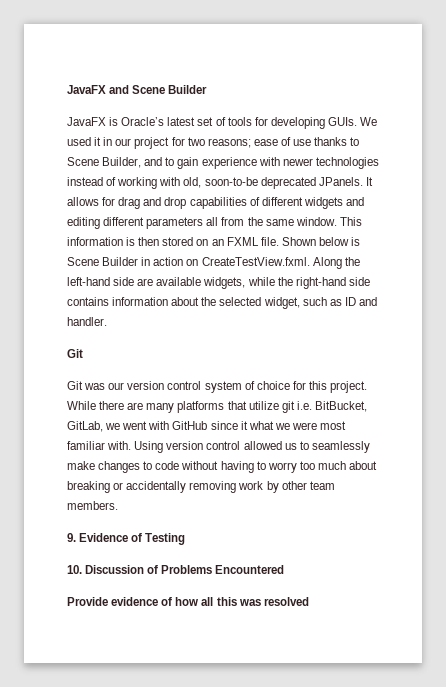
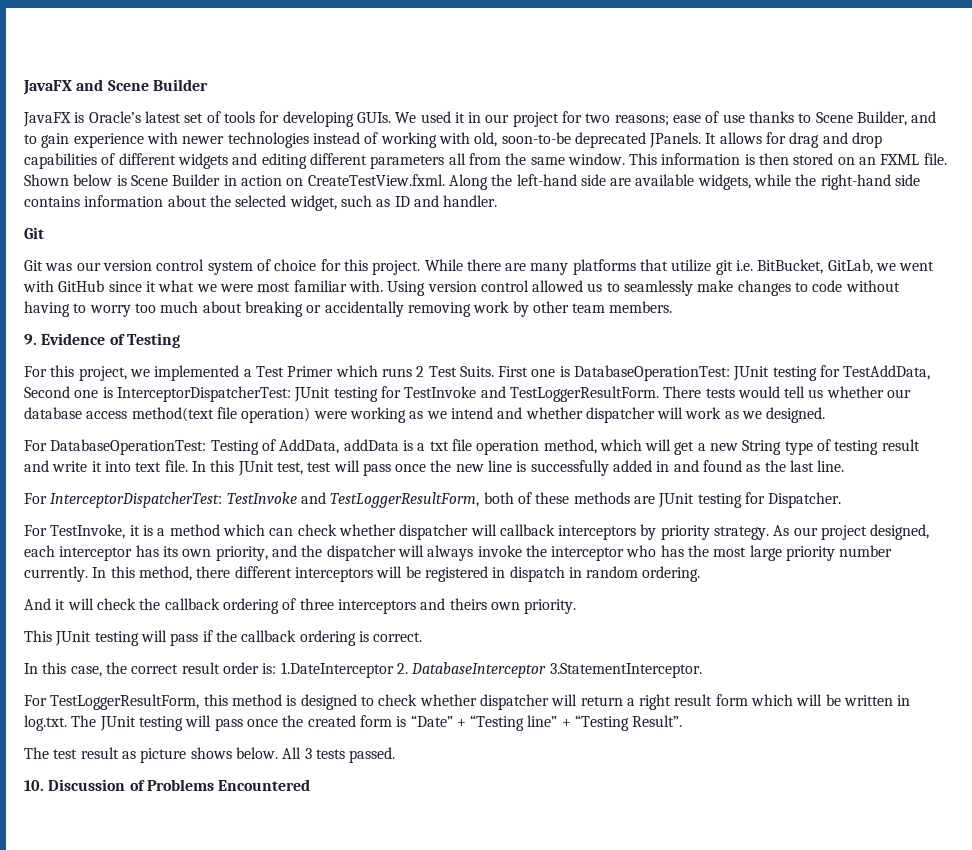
(186, 539) none -> [24,365,931,381] [24,386,912,402] [24,407,826,423] [24,439,920,455] [24,460,845,476] [24,492,842,508] [24,524,930,540] [24,545,893,561] [24,566,701,582] [24,598,577,614] [24,630,423,646] [24,662,702,678] [24,694,911,710] [24,715,683,731] [24,747,396,763] // For this project, we implemented a Test Primer which runs 2 Test Suits. First one is DatabaseOperationTest: JUnit testing for TestAddData, Second one is InterceptorDispatcherTest: JUnit testing for TestInvoke and TestLoggerResultForm. There tests would tell us whether our database access method(text file operation) were working as we intend and whether dispatcher will work as we designed. // For DatabaseOperationTest: Testing of AddData, addData is a txt file operation method, which will get a new String type of testing result and write it into text file. In this JUnit test, test will pass once the new line is successfully added in and found as the last line. // For InterceptorDispatcherTest: TestInvoke and TestLoggerResultForm, both of these methods are JUnit testing for Dispatcher. // For TestInvoke, it is a method which can check whether dispatcher will callback interceptors by priority strategy. As our project designed, each interceptor has its own priority, and the dispatcher will always invoke the interceptor who has the most large priority number currently. In this method, there different interceptors will be registered in dispatch in random ordering. // And it will check the callback ordering of three interceptors and theirs own priority. // This JUnit testing will pass if the callback ordering is correct. // In this case, the correct result order is: 1.DateInterceptor 2. DatabaseInterceptor 3.StatementInterceptor. // For TestLoggerResultForm, this method is designed to check whether dispatcher will return a right result form which will be written in log.txt. The JUnit testing will pass once the created form is “Date” + “Testing line” + “Testing Result”. // The test result as picture shows below. All 3 tests passed.
[67,597,309,606] // Provide evidence of how all this was resolved -> (311, 785) none

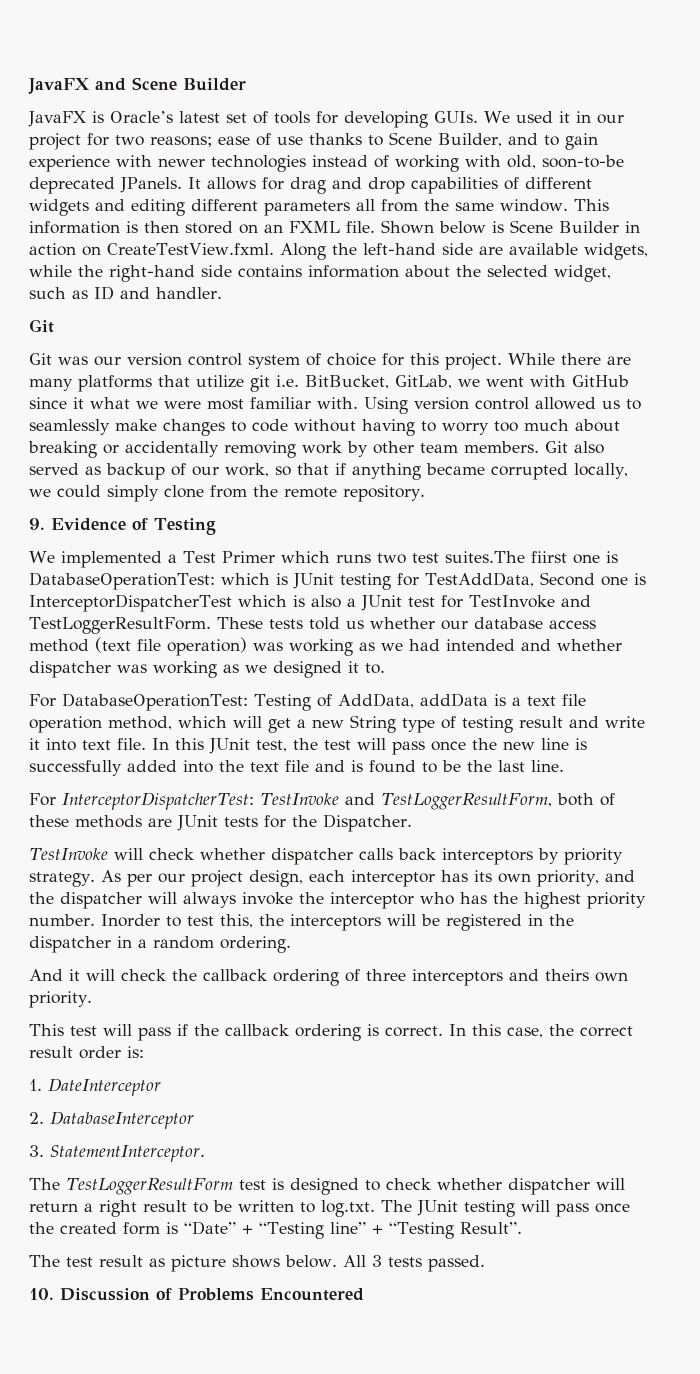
(673, 307) none -> [545,441,604,454] [29,463,628,480] [29,485,425,502] Git also served as backup of our work, so that if anything became corrupted locally, we could simply clone from the remote repository.
[24,365,150,381] For this project, we -> [29,551,55,563] We
[416,366,529,377] 2 Test Suits. First -> [376,551,567,564] two test suites.The fiirst
(731, 373) none -> [220,573,288,585] which is
[116,386,806,402] InterceptorDispatcherTest: JUnit testing for TestInvoke and TestLoggerResultForm. There tests would tell -> [29,594,591,612] [29,617,340,634] InterceptorDispatcherTest which is also a JUnit test for TestInvoke and TestLoggerResultForm. These tests told
[131,407,214,422] method(text -> [29,637,131,653] method (text
[313,407,493,423] were working as we intend -> [253,639,515,656] was working as we had intended
[657,407,826,423] will work as we designed. -> [117,661,385,678] was working as we designed it to.
[429,441,449,451] txt -> [526,696,556,706] text
(303, 468) none -> [293,738,318,750] the
[656,460,761,472] in and found as -> [183,760,461,773] into the text file and is found to be
[697,492,842,508] [24,524,555,540] testing for Dispatcher. // For TestInvoke, it is a method which can check whether dispatcher will callback -> [224,814,412,832] [29,848,436,865] tests for the Dispatcher. // TestInvoke will check whether dispatcher calls back
[793,524,930,540] our project designed, -> [126,870,303,887] per our project design,
[713,545,893,561] [24,566,292,582] most large priority number currently. In this method, there different -> [524,892,646,909] [29,914,284,928] highest priority number. Inorder to test this, the
[509,566,582,582] dispatch in -> [548,914,574,926] [29,936,147,953] the dispatcher in a
[55,631,139,646] JUnit testing -> [70,1026,97,1036] test
(423, 637) // -> (443, 1031) none
[280,662,394,678] 1.DateInterceptor -> [29,1078,161,1096] // 1. DateInterceptor //
[549,663,702,678] [24,694,282,710] 3.StatementInterceptor. // For TestLoggerResultForm, this method -> [29,1145,205,1162] [29,1178,266,1195] // 3. StatementInterceptor. // The TestLoggerResultForm test
[715,694,823,706] form which will -> [193,1202,208,1213] to
[897,695,911,706] in -> [300,1202,315,1213] to

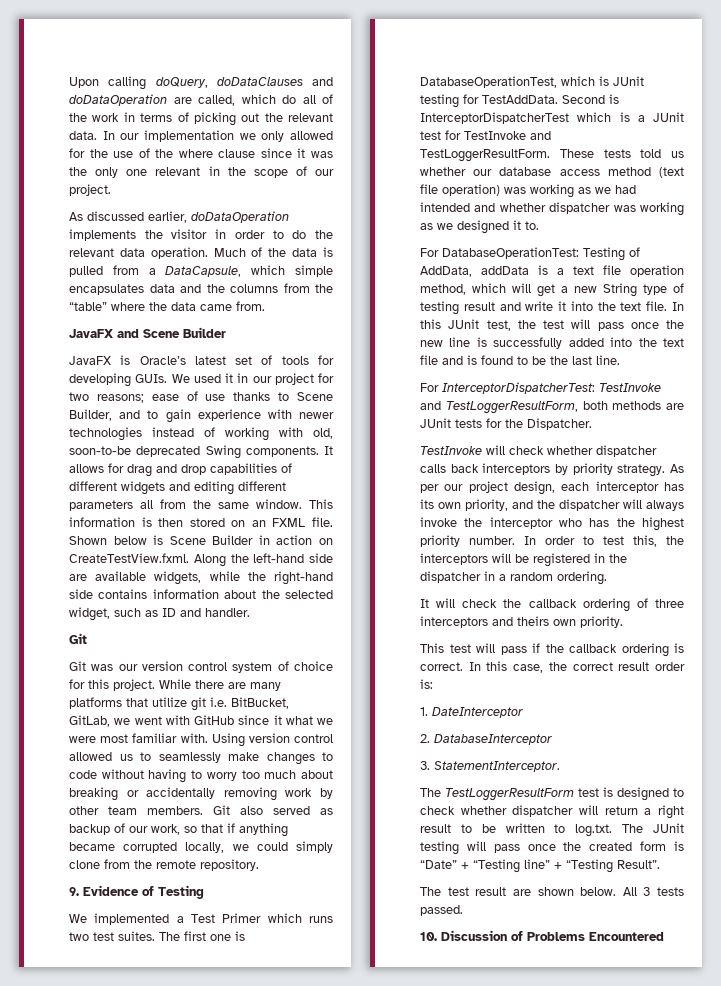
(28, 86) none -> [69,76,333,90] [69,94,333,106] [69,112,333,126] [69,130,333,142] [69,148,333,158] [69,166,334,178] [69,184,111,196] [69,211,289,223] [69,229,334,241] [69,247,333,259] [69,265,333,277] [69,283,333,295] [69,301,265,311] Upon calling doQuery, doDataClauses and doDataOperation are called, which do all of the work in terms of picking out the relevant data. In our implementation we only allowed for the use of the where clause since it was the only one relevant in the scope of our project. // As discussed earlier, doDataOperation implements the visitor in order to do the relevant data operation. Much of the data is pulled from a DataCapsule, which simple encapsulates data and the columns from the “table” where the data came from. //
[120,177,182,193] JPanels. -> [205,445,319,459] Swing components.
[444,551,618,564] [29,572,215,590] suites.The fiirst one is DatabaseOperationTest: -> [118,931,245,941] [420,76,557,88] suites. The first one is DatabaseOperationTest,
[424,572,628,587] TestAddData, Second one -> [482,95,605,104] TestAddData. Second
[310,595,341,608] also -> (630, 117) none
(76, 744) none -> [597,302,616,311] the
[599,793,615,806] [29,815,69,827] of these -> (608, 405) none
[100,914,160,927] Inorder -> [524,536,575,545] In order
[29,969,80,981] And it -> [420,599,429,608] It
[149,1255,280,1272] as picture shows -> [512,887,574,896] are shown

